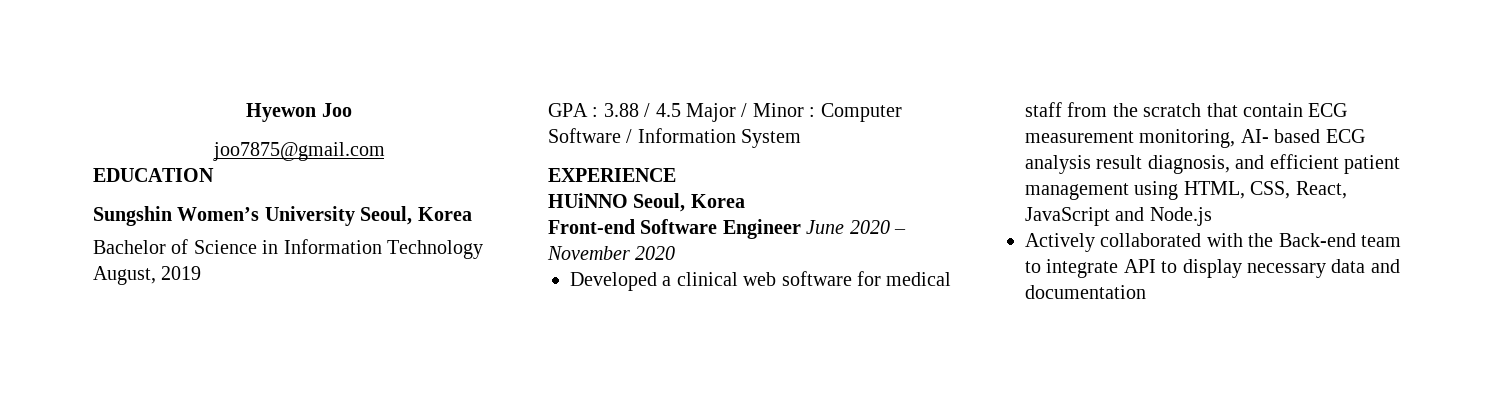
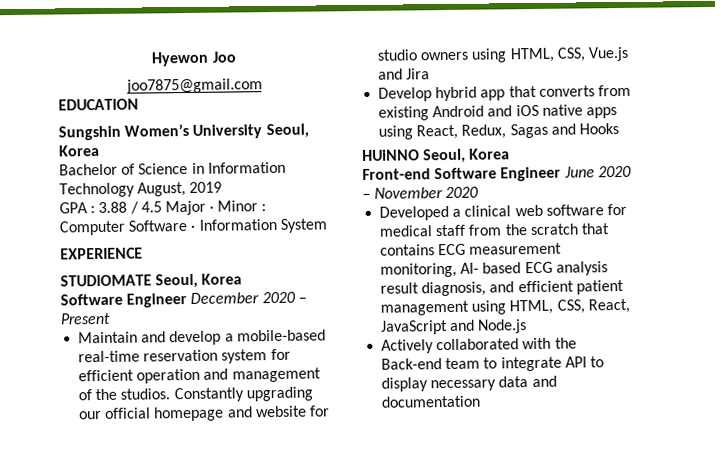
[741,103,748,117] / -> [209,205,215,212] ·
[626,129,633,143] / -> [190,224,196,231] ·
(676, 175) none -> [60,273,243,289] [60,291,307,308] [60,312,111,325] [78,329,326,346] [78,348,291,364] [78,367,321,384] [78,386,313,403] [79,405,330,422] [377,46,629,63] [378,68,431,80] [378,84,631,102] [378,104,617,121] [378,123,619,140] // STUDIOMATE Seoul, Korea // Software Engineer December 2020 – Present // Maintain and develop a mobile-based real-time reservation system for efficient operation and management of the studios. Constantly upgrading our official homepage and website for studio owners using HTML, CSS, Vue.js and Jira // Develop hybrid app that converts from existing Android and iOS native apps using React, Redux, Sagas and Hooks
[1243,103,1303,117] contain -> [380,244,436,256] contains

